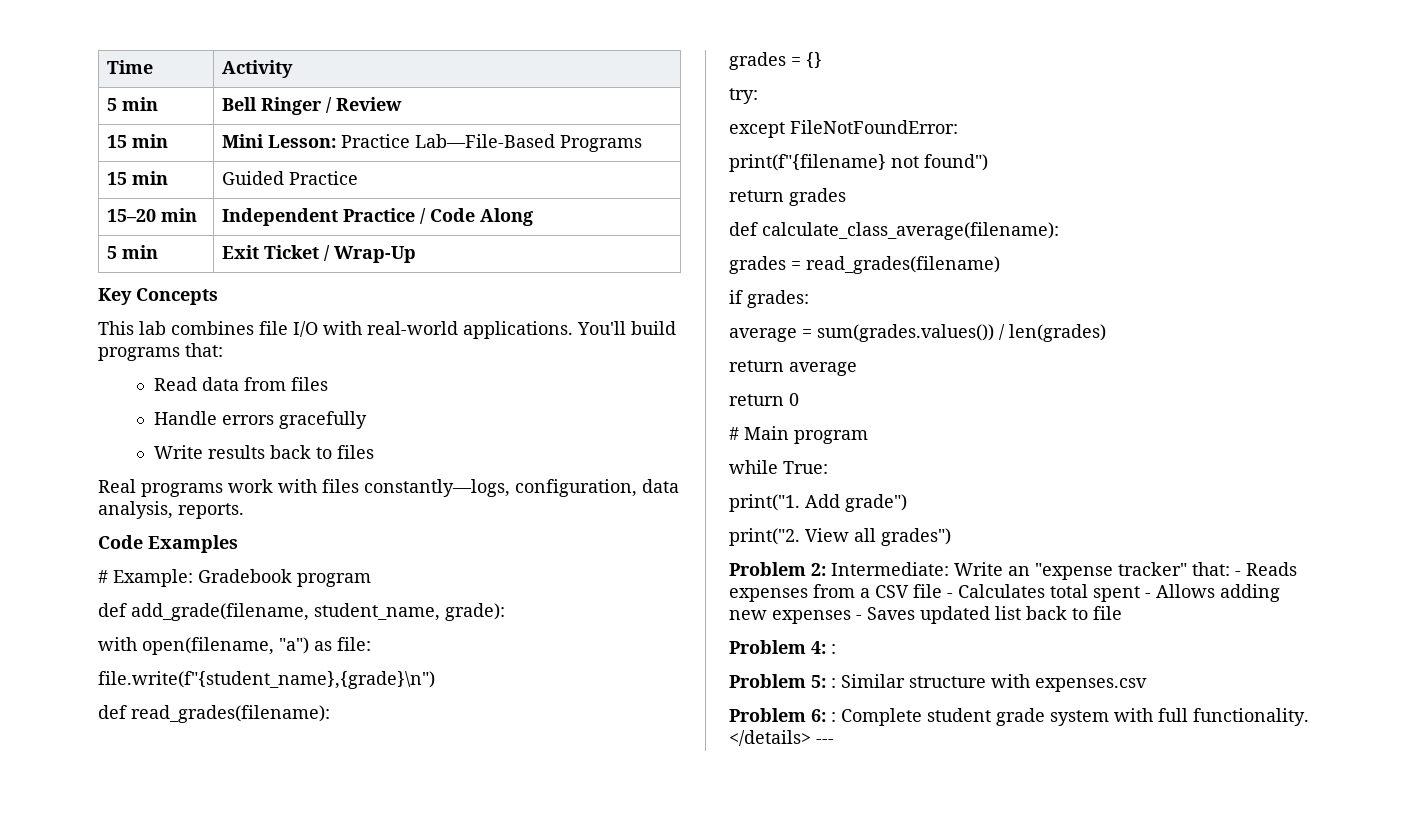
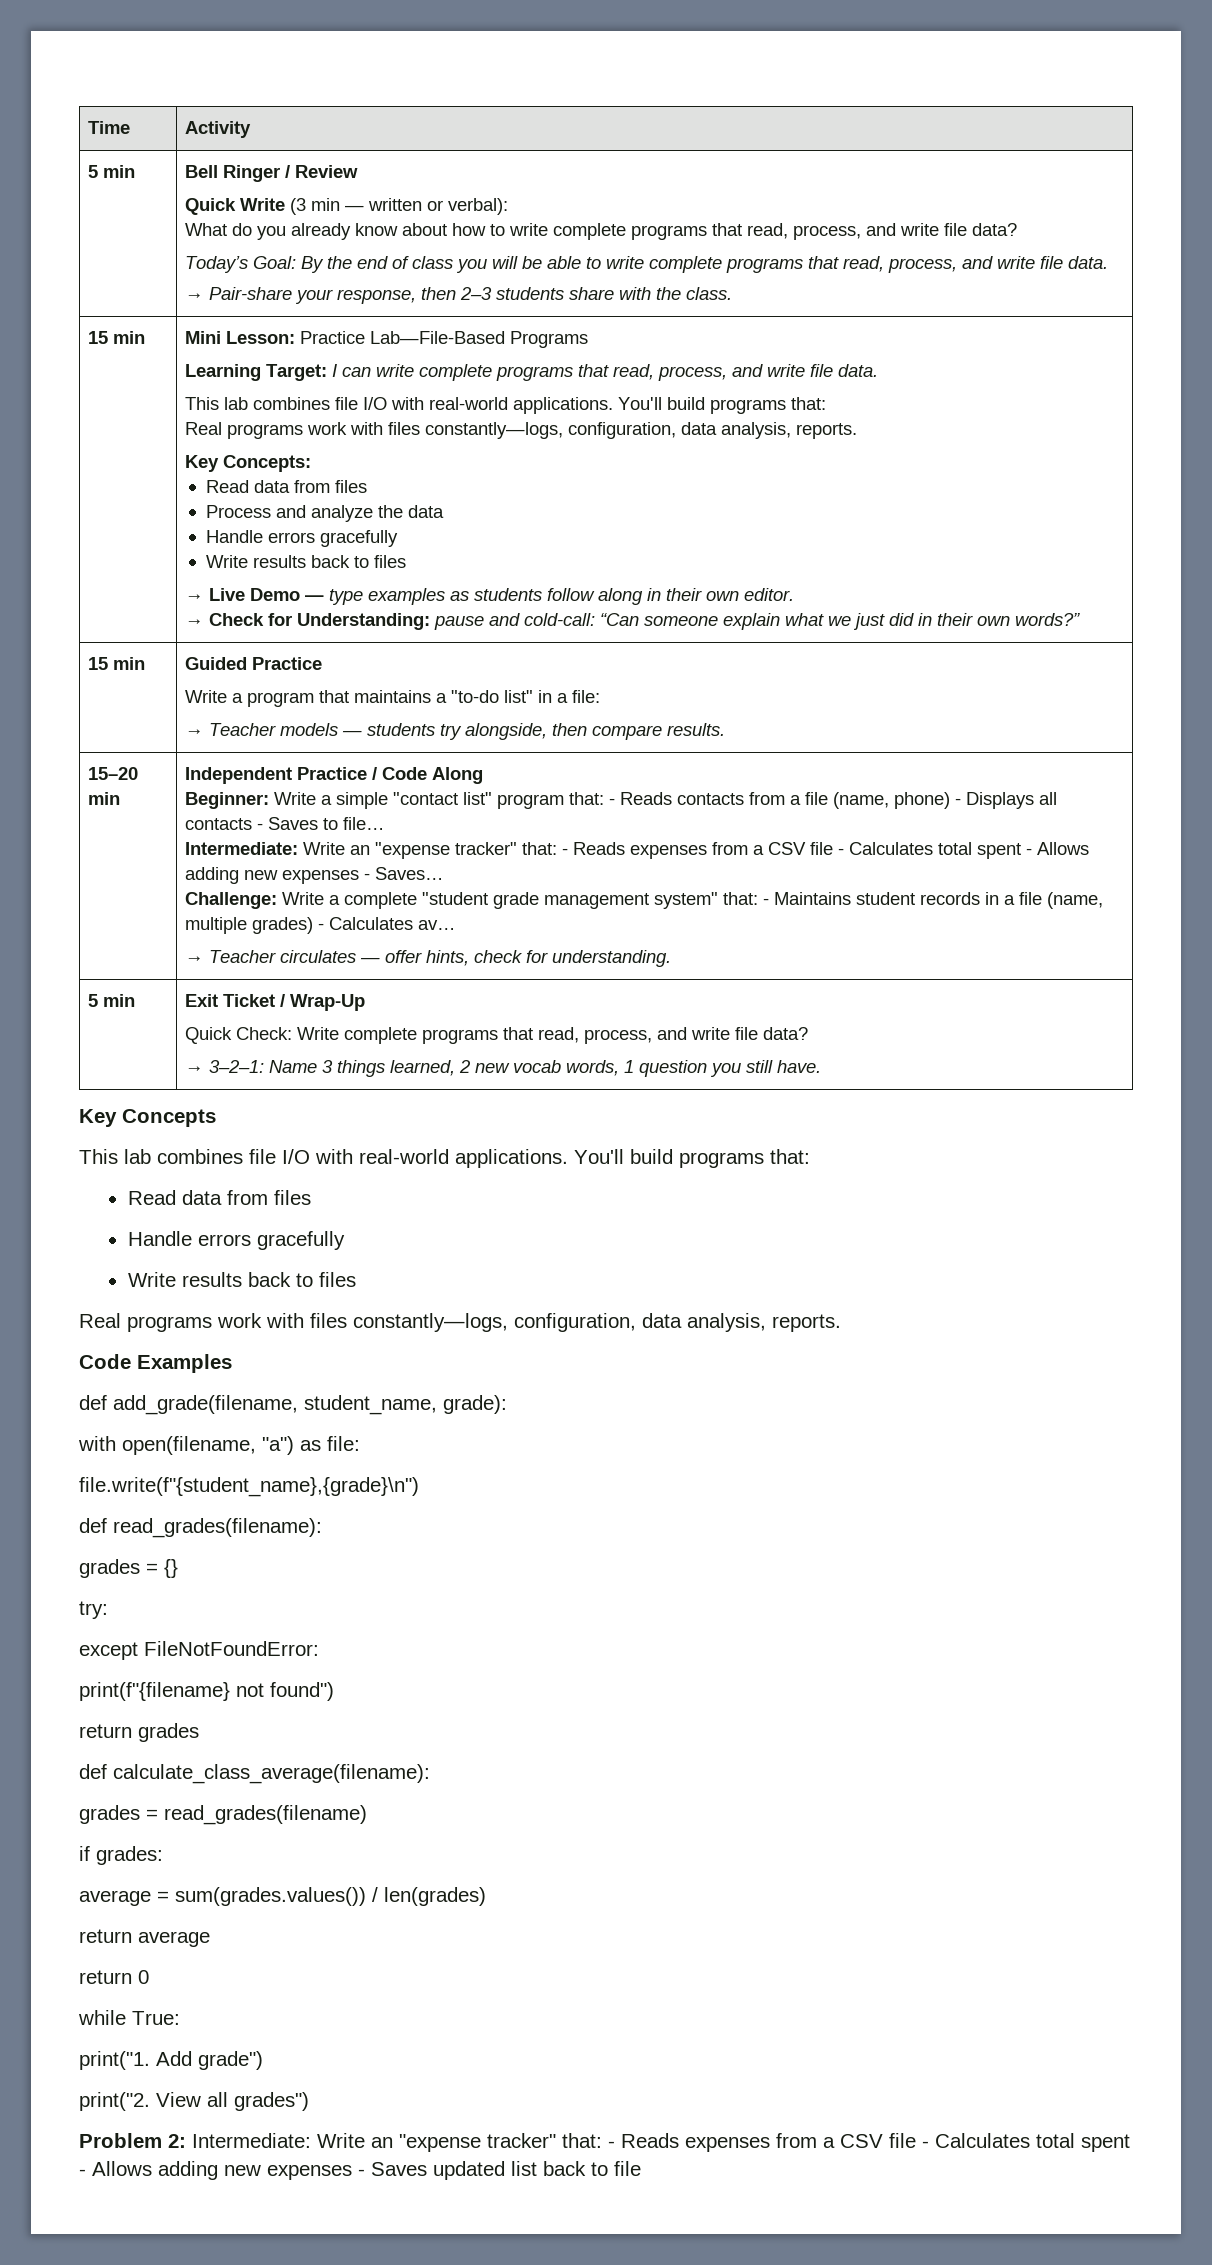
(402, 104) none -> [185,198,509,215] [185,223,1018,240] [185,256,1109,273] [185,287,733,304] // Quick Write (3 min — written or verbal): // What do you already know about how to write complete programs that read, process, and write file data? // Today’s Goal: By the end of class you will be able to write complete programs that read, process, and write file data. // → Pair-share your response, then 2–3 students share with the class.
[106,171,168,185] [221,171,358,185] // 15 min | Guided Practice -> [185,364,879,381] [185,397,827,414] [185,422,858,439] [185,455,312,472] [205,480,367,493] [205,505,444,522] [205,530,398,547] [205,555,406,568] [185,588,795,605] [185,613,1081,630] [88,657,146,670] [185,657,323,670] [185,690,601,707] [185,723,726,740] // Learning Target: I can write complete programs that read, process, and write file data. // This lab combines file I/O with real-world applications. You'll build programs that: // Real programs work with files constantly—logs, configuration, data analysis, reports. // Key Concepts: // Read data from files // Process and analyze the data // Handle errors gracefully // Write results back to files // → Live Demo — type examples as students follow along in their own editor. // → Check for Understanding: pause and cold-call: “Can someone explain what we just did in their own words?” // 15 min | Guided Practice // Write a program that maintains a "to-do list" in a file: // → Teacher models — students try alongside, then compare results.
(533, 217) none -> [185,792,1058,809] [185,817,386,830] [185,842,1090,859] [185,867,445,884] [185,892,1104,909] [185,917,457,934] [185,950,672,967] // Beginner: Write a simple "contact list" program that: - Reads contacts from a file (name, phone) - Displays all contacts - Saves to file… // Intermediate: Write an "expense tracker" that: - Reads expenses from a CSV file - Calculates total spent - Allows adding new expenses - Saves… // Challenge: Write a complete "student grade management system" that: - Maintains student records in a file (name, multiple grades) - Calculates av… // → Teacher circulates — offer hints, check for understanding.
(416, 254) none -> [185,1027,809,1044] [185,1060,822,1077] // Quick Check: Write complete programs that read, process, and write file data? // → 3–2–1: Name 3 things learned, 2 new vocab words, 1 question you still have.
[98,569,371,587] // # Example: Gradebook program -> (232, 1363) none
[729,426,868,444] // # Main program -> (149, 1977) none
[729,640,836,654] [729,674,1147,692] [729,708,1309,726] [729,730,834,746] // Problem 4: : // Problem 5: : Similar structure with expenses.csv // Problem 6: : Complete student grade system with full functionality. </details> --- -> (641, 2168) none

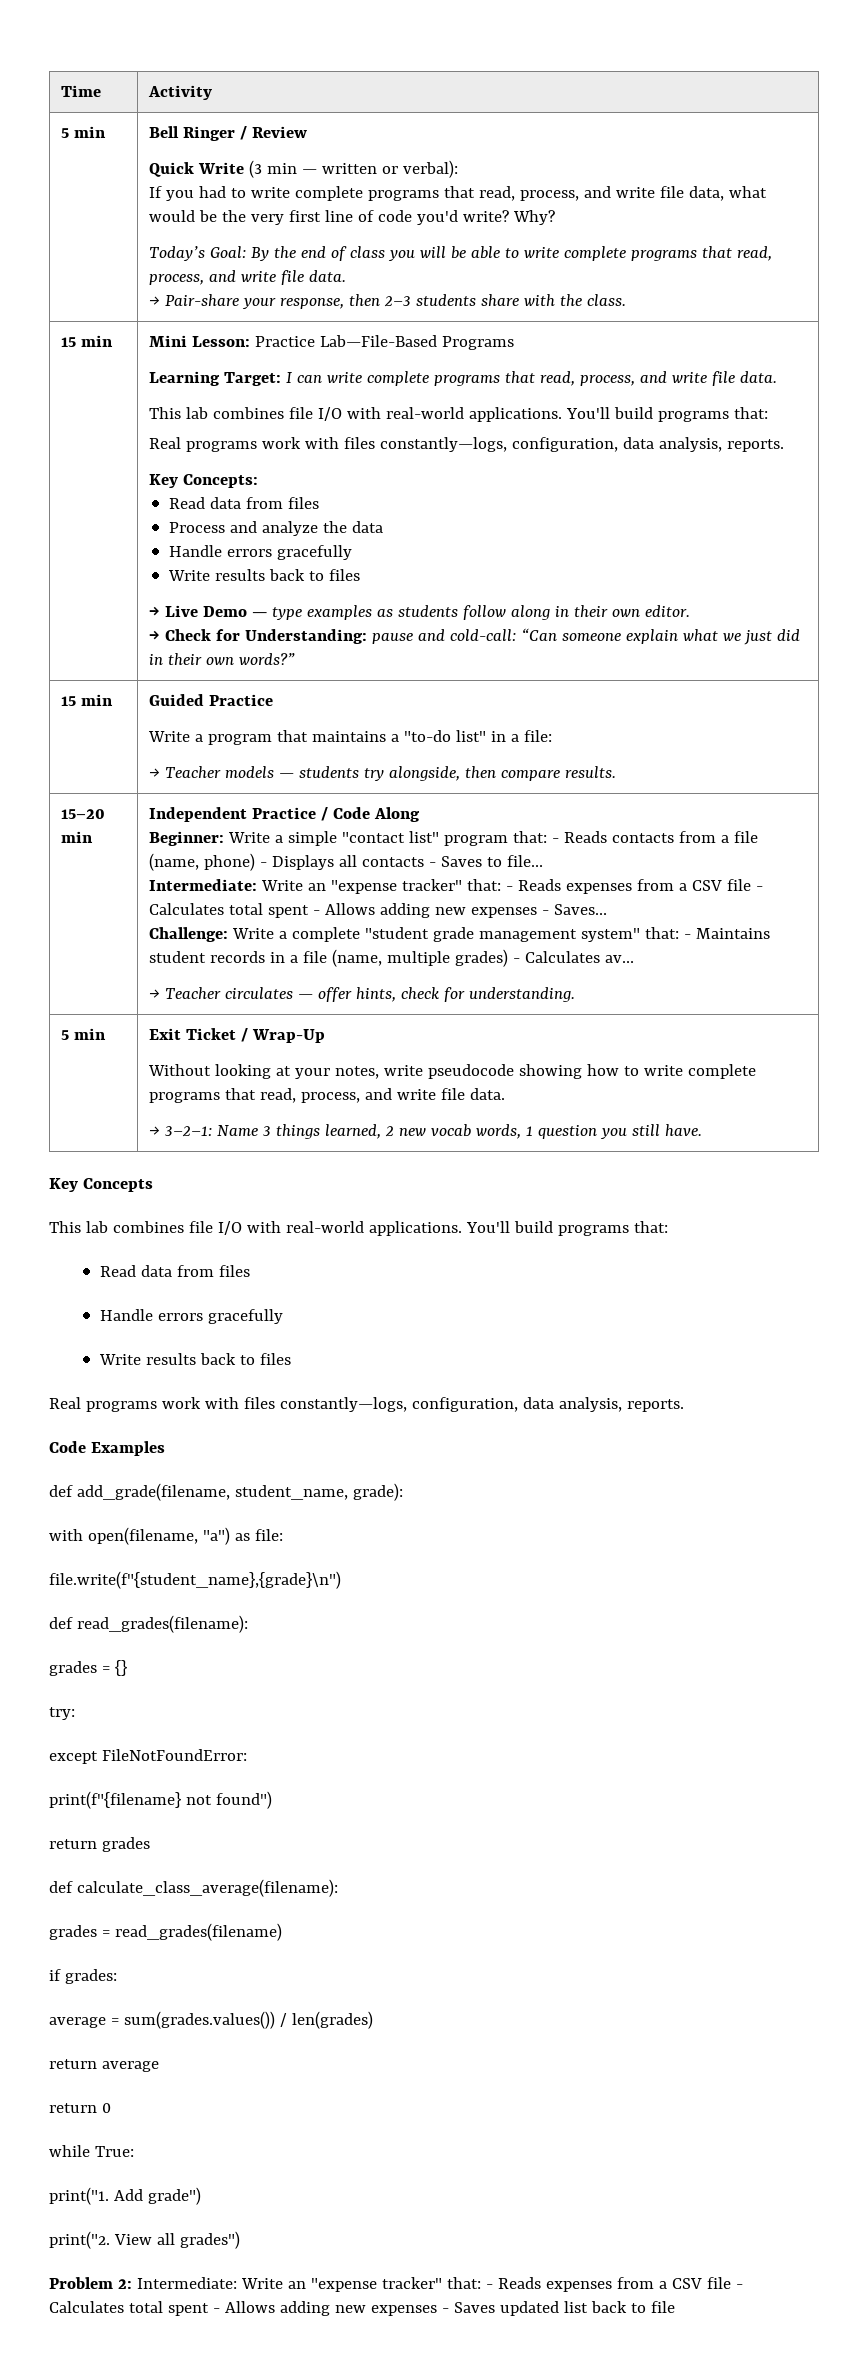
[185,223,487,240] What do you already know about how -> [148,186,226,201] If you had
[972,223,1018,236] data? -> [688,186,767,201] [148,210,555,225] data, what would be the very first line of code you'd write? Why?
[185,1027,809,1044] Quick Check: Write complete programs that read, process, and write file data? -> [147,1064,756,1079] [148,1088,505,1103] Without looking at your notes, write pseudocode showing how to write complete programs that read, process, and write file data.

